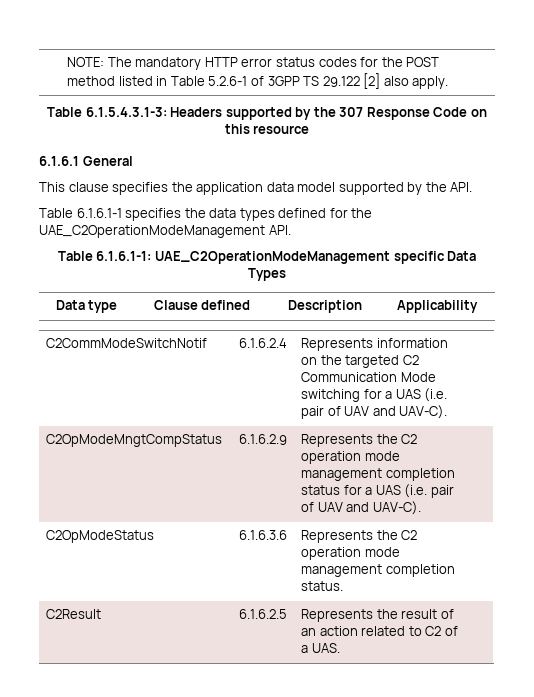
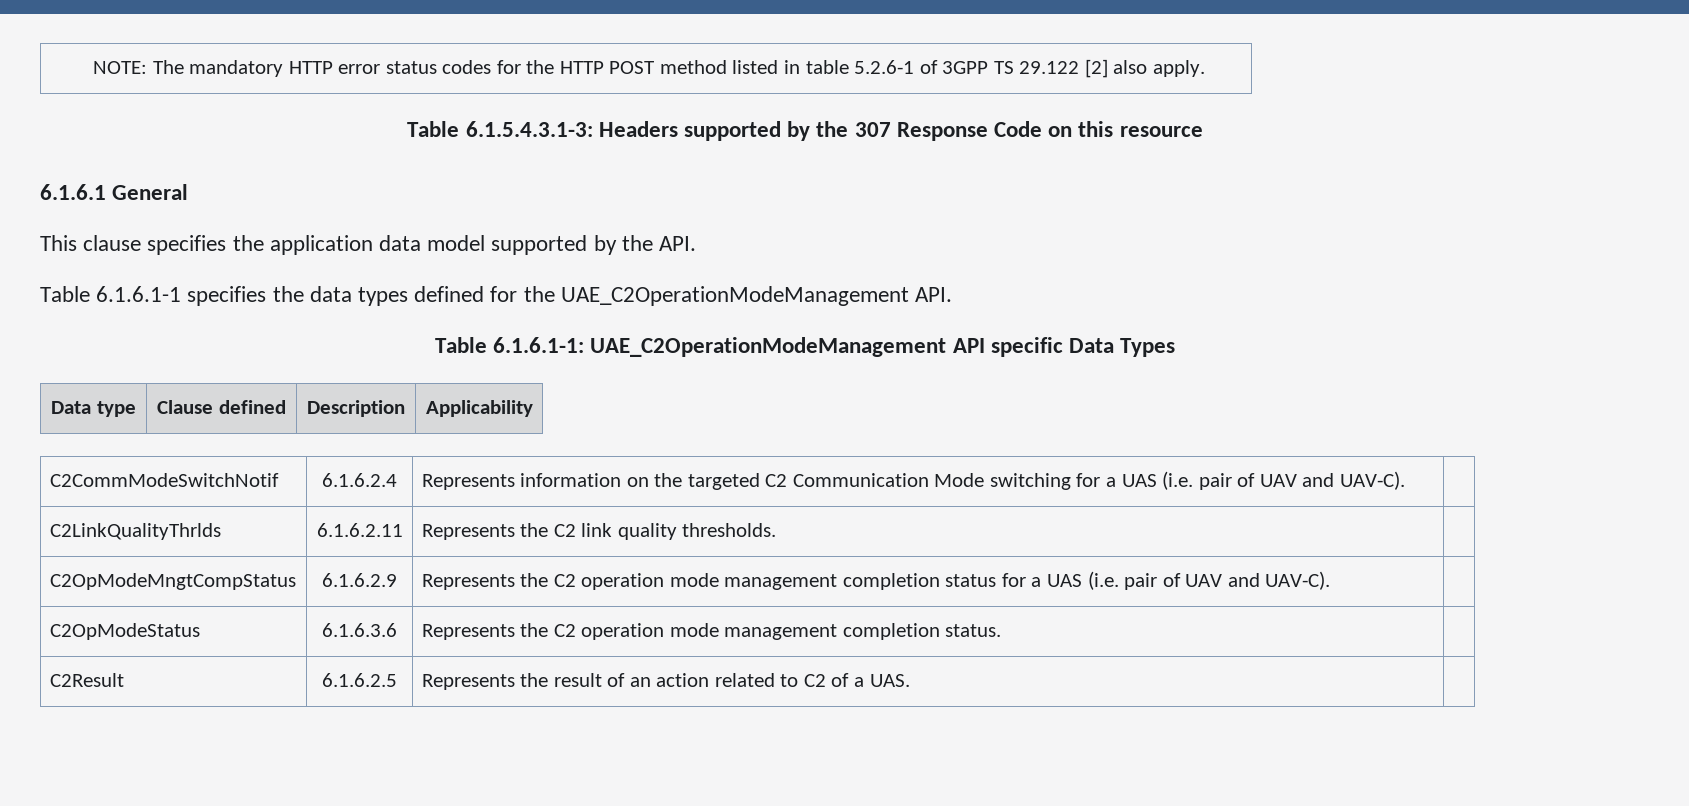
(403, 62) none -> [559,61,604,74] HTTP
[170,76,205,86] Table -> [805,60,849,74] table
(390, 257) none -> [952,338,985,353] API
(448, 412) none -> [49,523,221,540] [316,523,403,537] [421,523,777,540] // C2LinkQualityThrlds | 6.1.6.2.11 | Represents the C2 link quality thresholds. |

